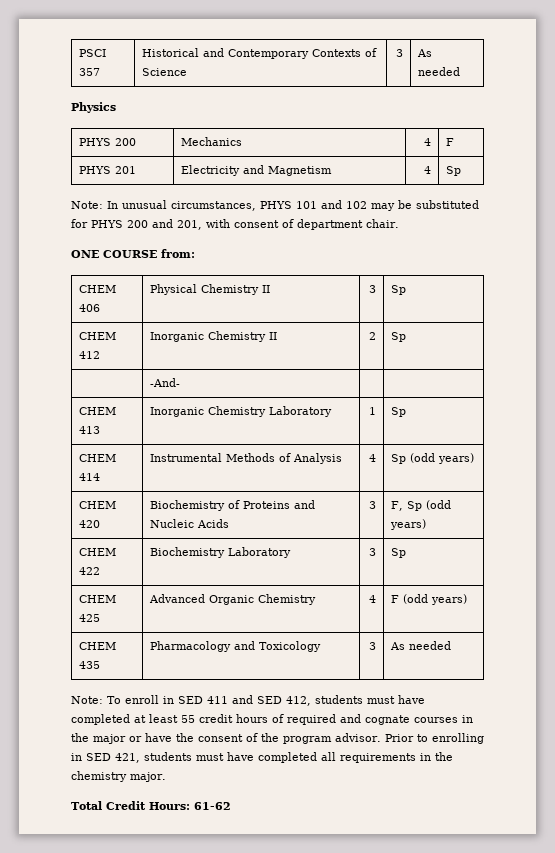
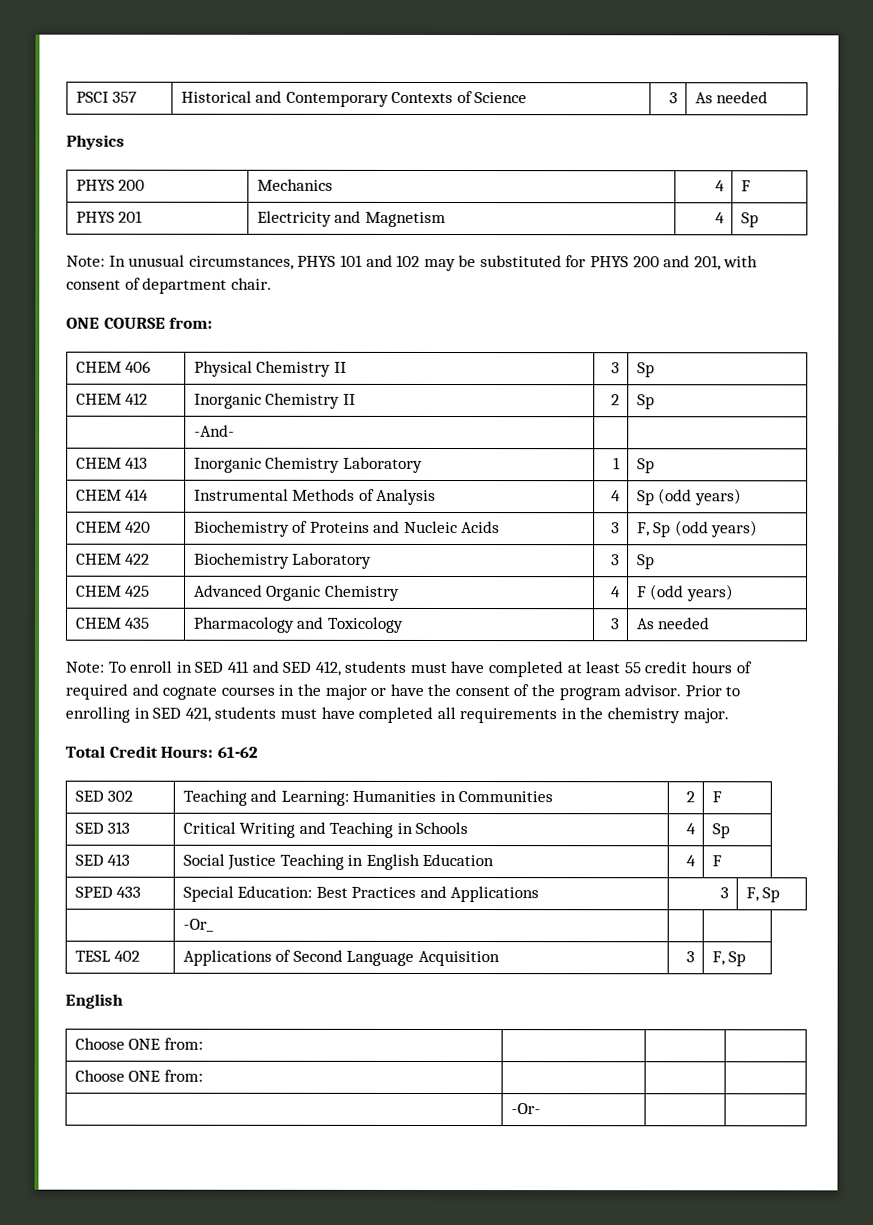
(231, 806) none -> [74,790,134,802] [182,789,554,806] [685,791,695,803] [711,791,722,803] [74,821,131,834] [182,821,469,838] [685,823,696,835] [711,823,730,839] [74,853,131,866] [182,853,495,870] [685,855,696,867] [711,855,722,867] [74,886,142,898] [182,885,540,903] [719,887,729,899] [745,887,781,903] [182,918,214,932] [74,950,141,962] [182,949,500,967] [685,951,695,963] [711,951,747,967] [65,993,123,1009] [74,1037,203,1050] [74,1069,203,1082] [510,1103,541,1115] // SED 302 | Teaching and Learning: Humanities in Communities | 2 | F // SED 313 | Critical Writing and Teaching in Schools | 4 | Sp // SED 413 | Social Justice Teaching in English Education | 4 | F // SPED 433 | Special Education: Best Practices and Applications | 3 | F, Sp // | -Or_ | | // TESL 402 | Applications of Second Language Acquisition | 3 | F, Sp // English // Choose ONE from: | | | // Choose ONE from: | | | // | -Or- | |

